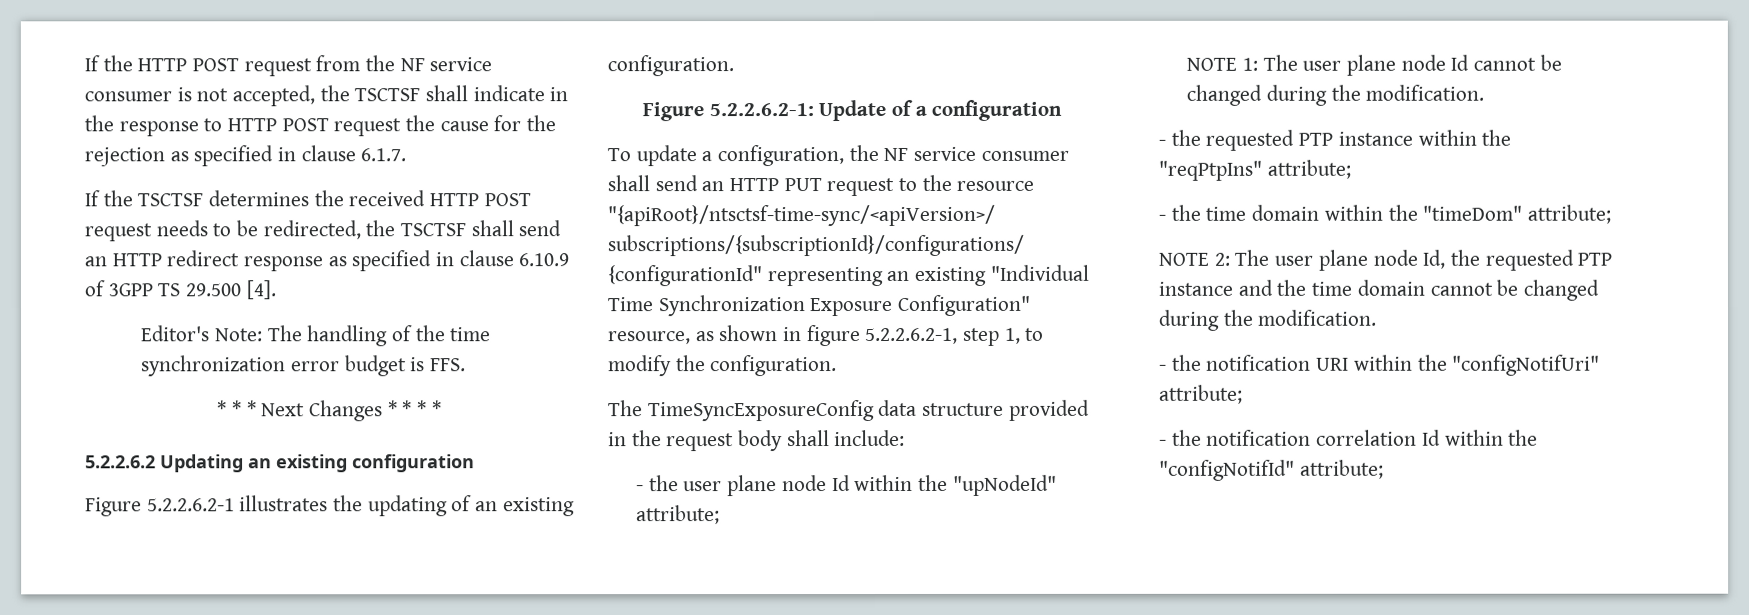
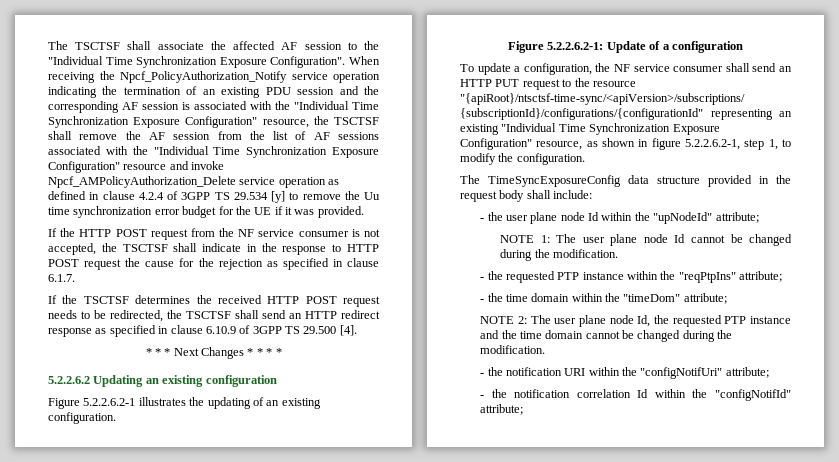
(84, 63) none -> [48,41,380,50] [48,56,380,68] [48,71,380,83] [48,86,380,98] [48,101,379,113] [48,116,379,128] [48,131,380,140] [48,146,379,158] [48,161,225,173] [48,176,340,188] [48,191,380,203] [48,206,364,218] The TSCTSF shall associate the affected AF session to the "Individual Time Synchronization Exposure Configuration". When receiving the Npcf_PolicyAuthorization_Notify service operation indicating the termination of an existing PDU session and the corresponding AF session is associated with the "Individual Time Synchronization Exposure Configuration" resource, the TSCTSF shall remove the AF session from the list of AF sessions associated with the "Individual Time Synchronization Exposure Configuration" resource and invoke Npcf_AMPolicyAuthorization_Delete service operation as defined in clause 4.2.4 of 3GPP TS 29.534 [y] to remove the Uu time synchronization error budget for the UE if it was provided. //
[141,325,492,347] [141,355,466,377] // Editor's Note: The handling of the time synchronization error budget is FFS. -> (357, 330) none

